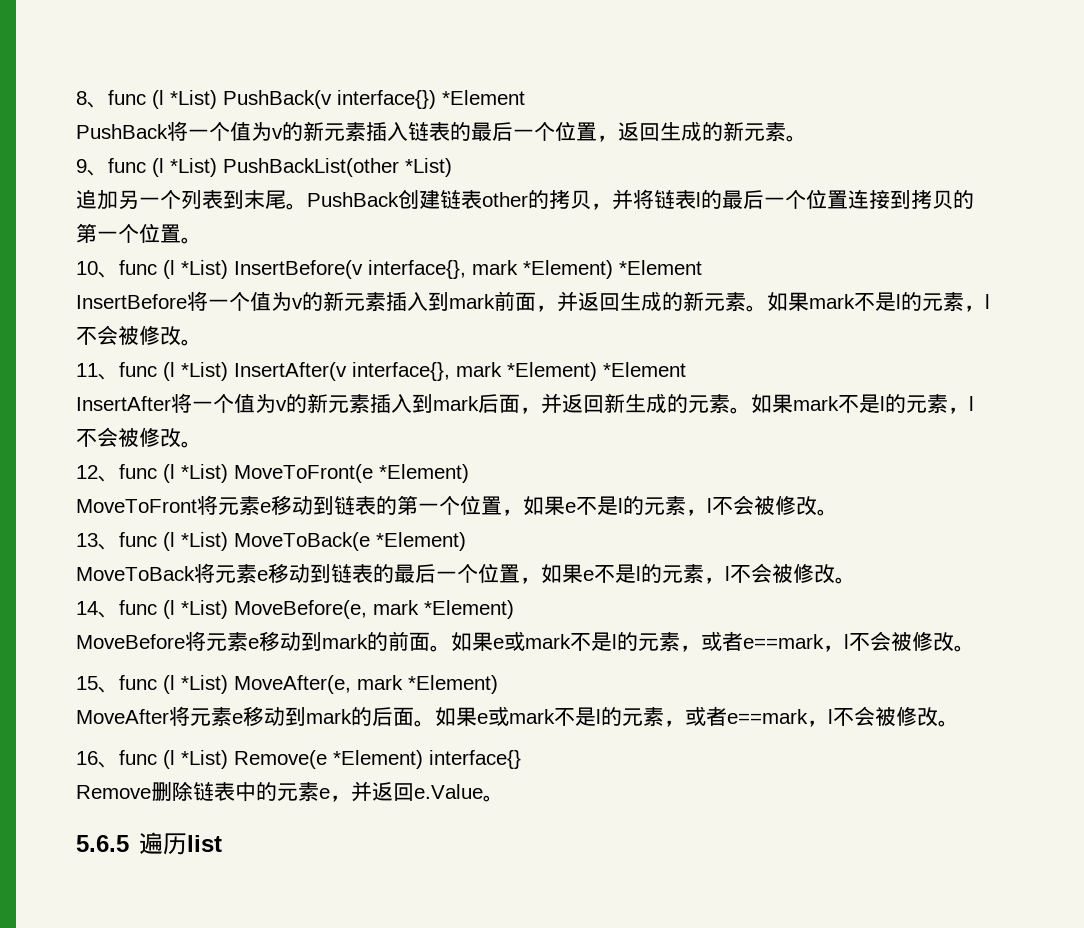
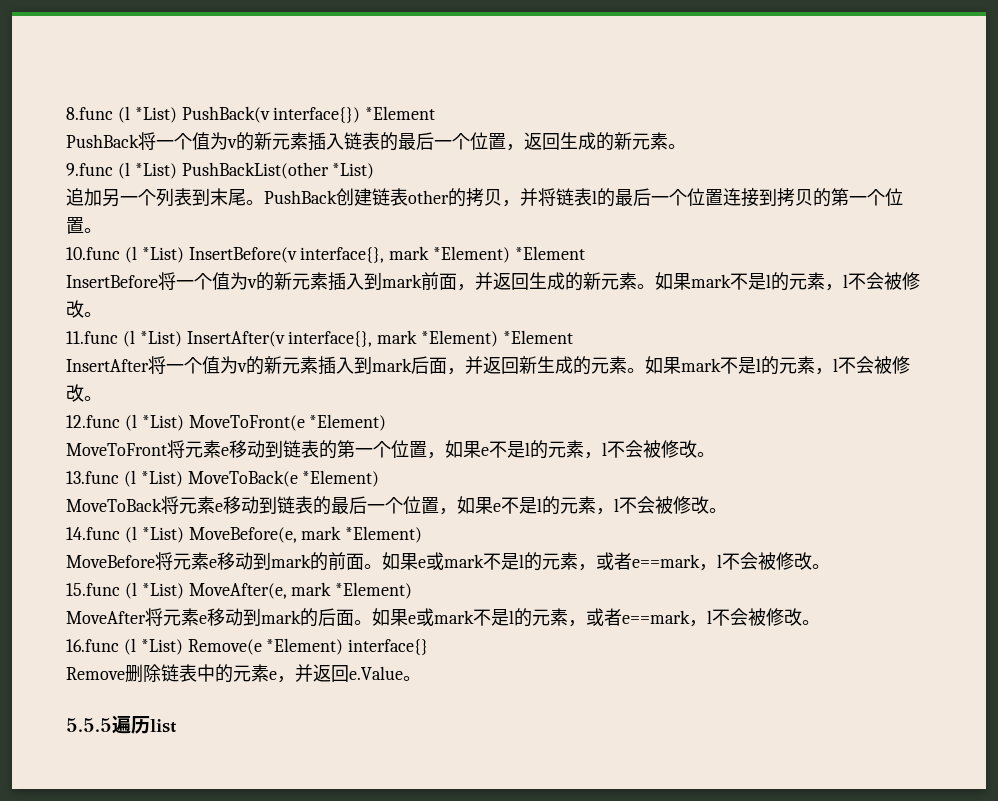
[76,90,146,108] 8、func -> [66,107,113,120] 8.func
[76,158,146,176] 9、func -> [66,163,113,176] 9.func
[76,260,157,278] 10、func -> [66,247,120,260] 10.func
[76,362,157,380] 11、func -> [66,331,118,344] 11.func
[76,464,157,482] 12、func -> [66,415,120,428] 12.func
[76,532,157,550] 13、func -> [66,471,119,484] 13.func
[76,600,157,618] 14、func -> [66,527,120,540] 14.func
[76,675,157,693] 15、func -> [66,583,120,596] 15.func
[76,750,157,768] 16、func -> [66,639,119,652] 16.func
[76,835,129,852] 5.6.5 -> [66,718,112,732] 5.5.5

